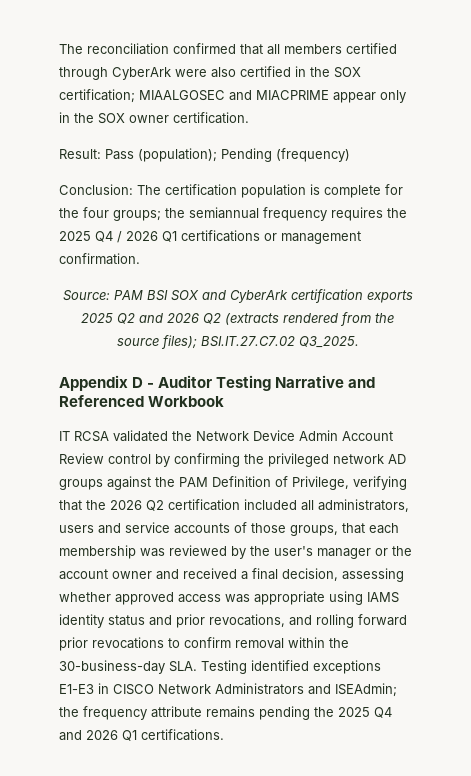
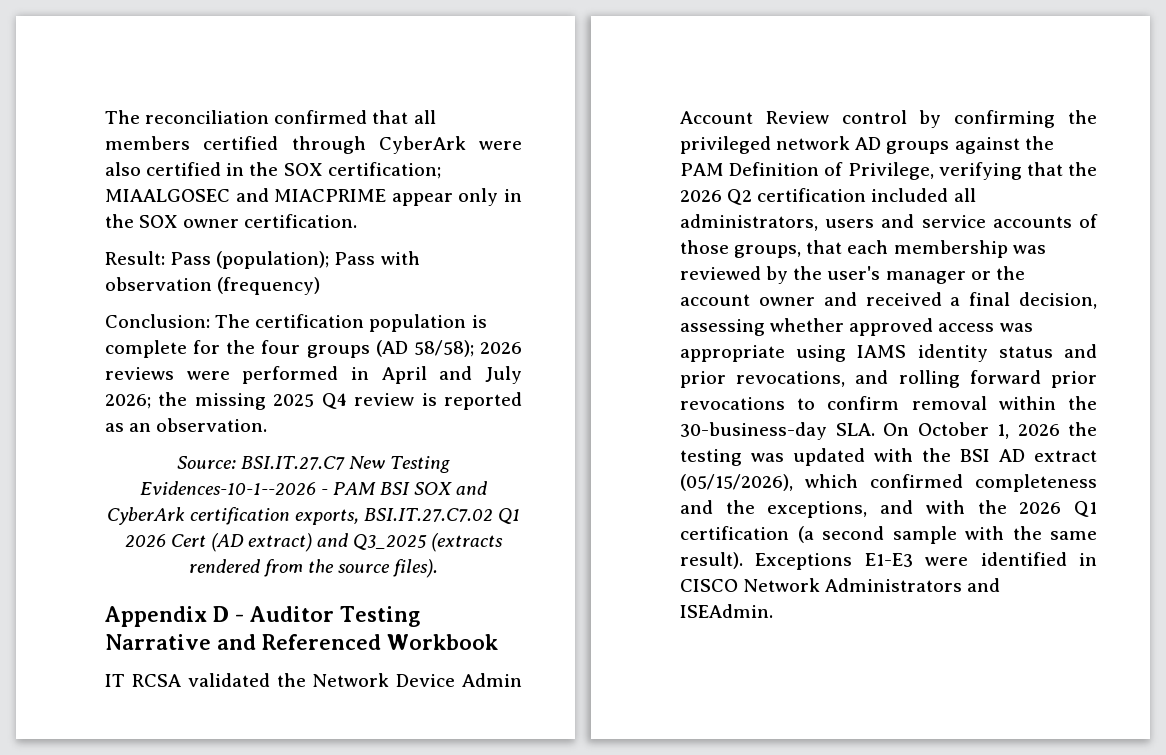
[221,148,272,162] Pending -> [334,251,420,265] [105,277,212,291] Pass with observation
[113,207,407,221] [59,230,361,244] [59,253,140,265] [62,290,110,301] groups; the semiannual frequency requires the 2025 Q4 / 2026 Q1 certifications or management confirmation. // Source: -> [306,340,522,358] [105,366,522,384] [105,392,523,410] [105,418,268,432] [176,456,451,473] [139,481,328,495] groups (AD 58/58); 2026 reviews were performed in April and July 2026; the missing 2025 Q4 review is reported as an observation. // Source: BSI.IT.27.C7 New Testing Evidences-10-1--2026 -
[366,290,413,303] [81,313,221,324] exports 2025 Q2 and 2026 Q2 -> [295,508,521,525] [124,533,428,552] exports, BSI.IT.27.C7.02 Q1 2026 Cert (AD extract) and Q3_2025
[160,335,359,349] files); BSI.IT.27.C7.02 Q3_2025. -> [393,559,439,578] files).
[201,660,381,674] [59,684,94,694] Testing identified exceptions E1-E3 -> [883,422,1097,439] [680,448,1097,466] [680,474,1097,492] [680,500,1097,518] [680,526,1097,544] [680,552,1067,570] On October 1, 2026 the testing was updated with the BSI AD extract (05/15/2026), which confirmed completeness and the exceptions, and with the 2026 Q1 certification (a second sample with the same result). Exceptions E1-E3 were identified
[335,683,397,697] [59,706,392,720] [59,729,224,741] ISEAdmin; the frequency attribute remains pending the 2025 Q4 and 2026 Q1 certifications. -> [680,604,773,618] ISEAdmin.

